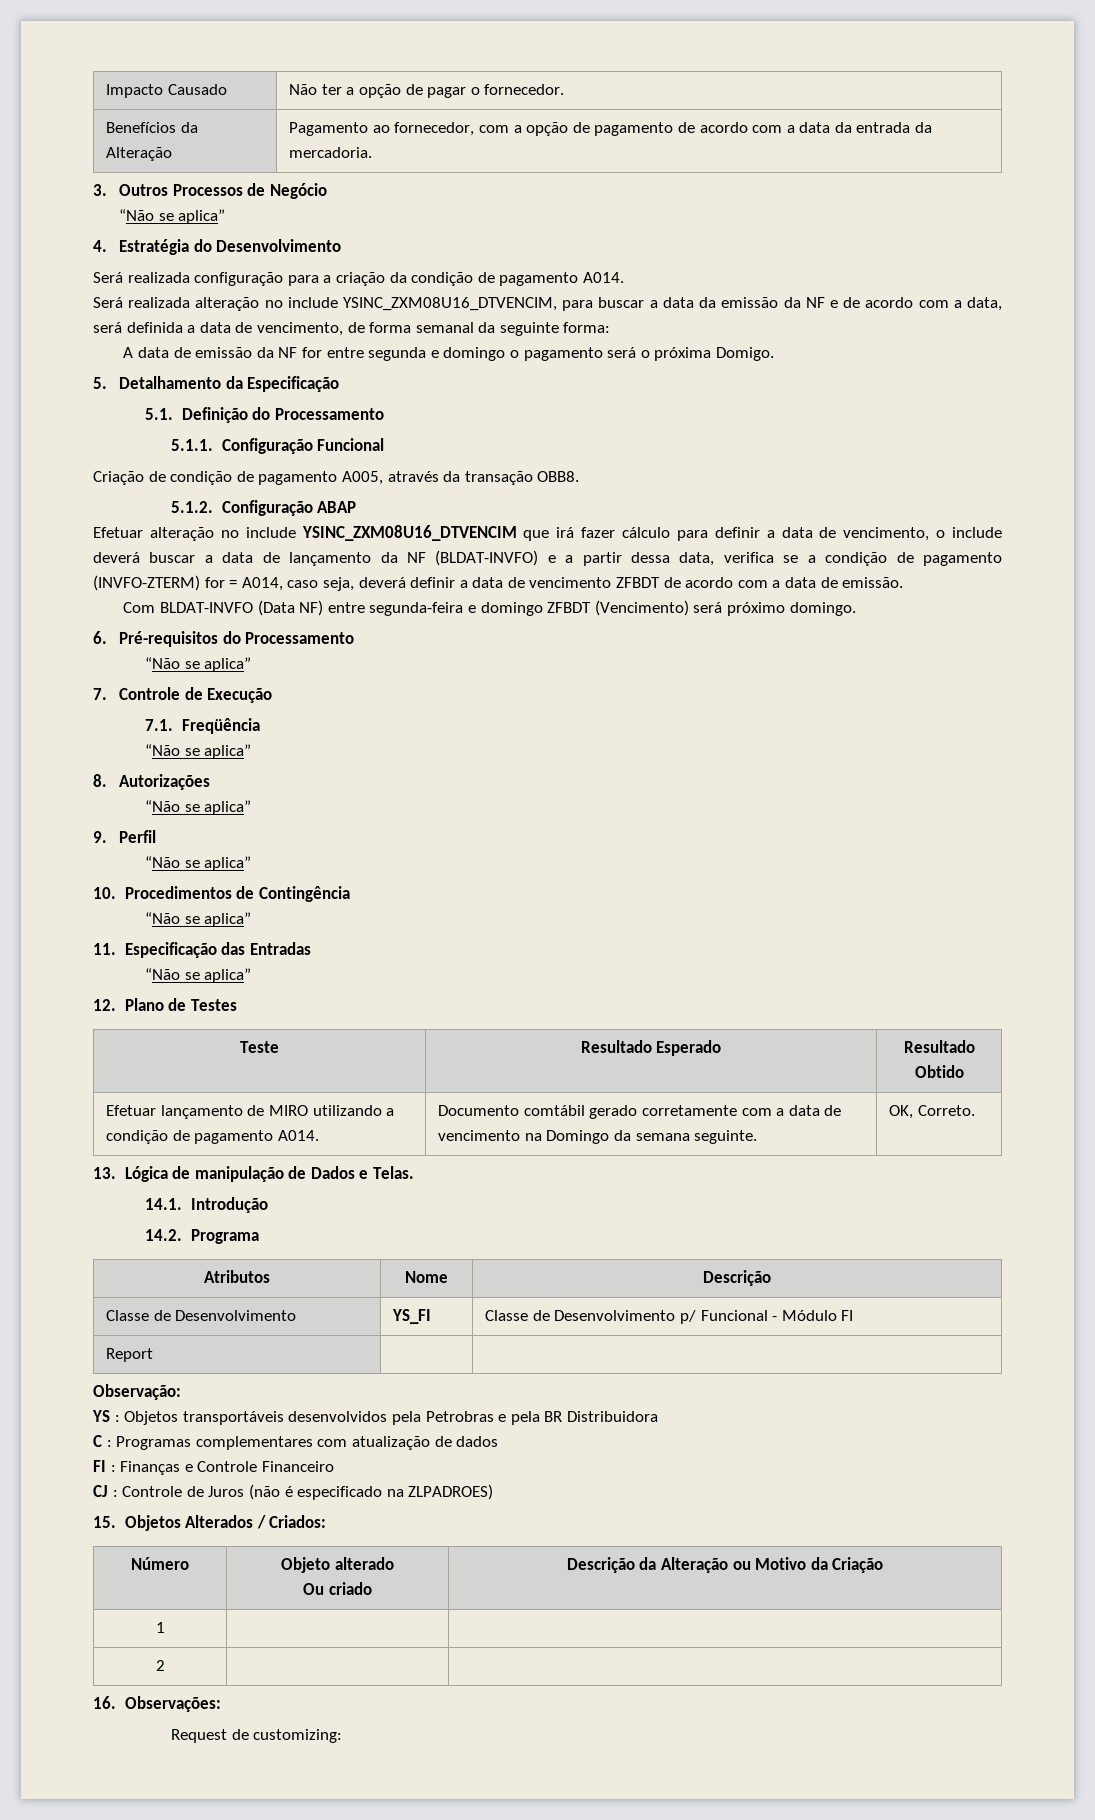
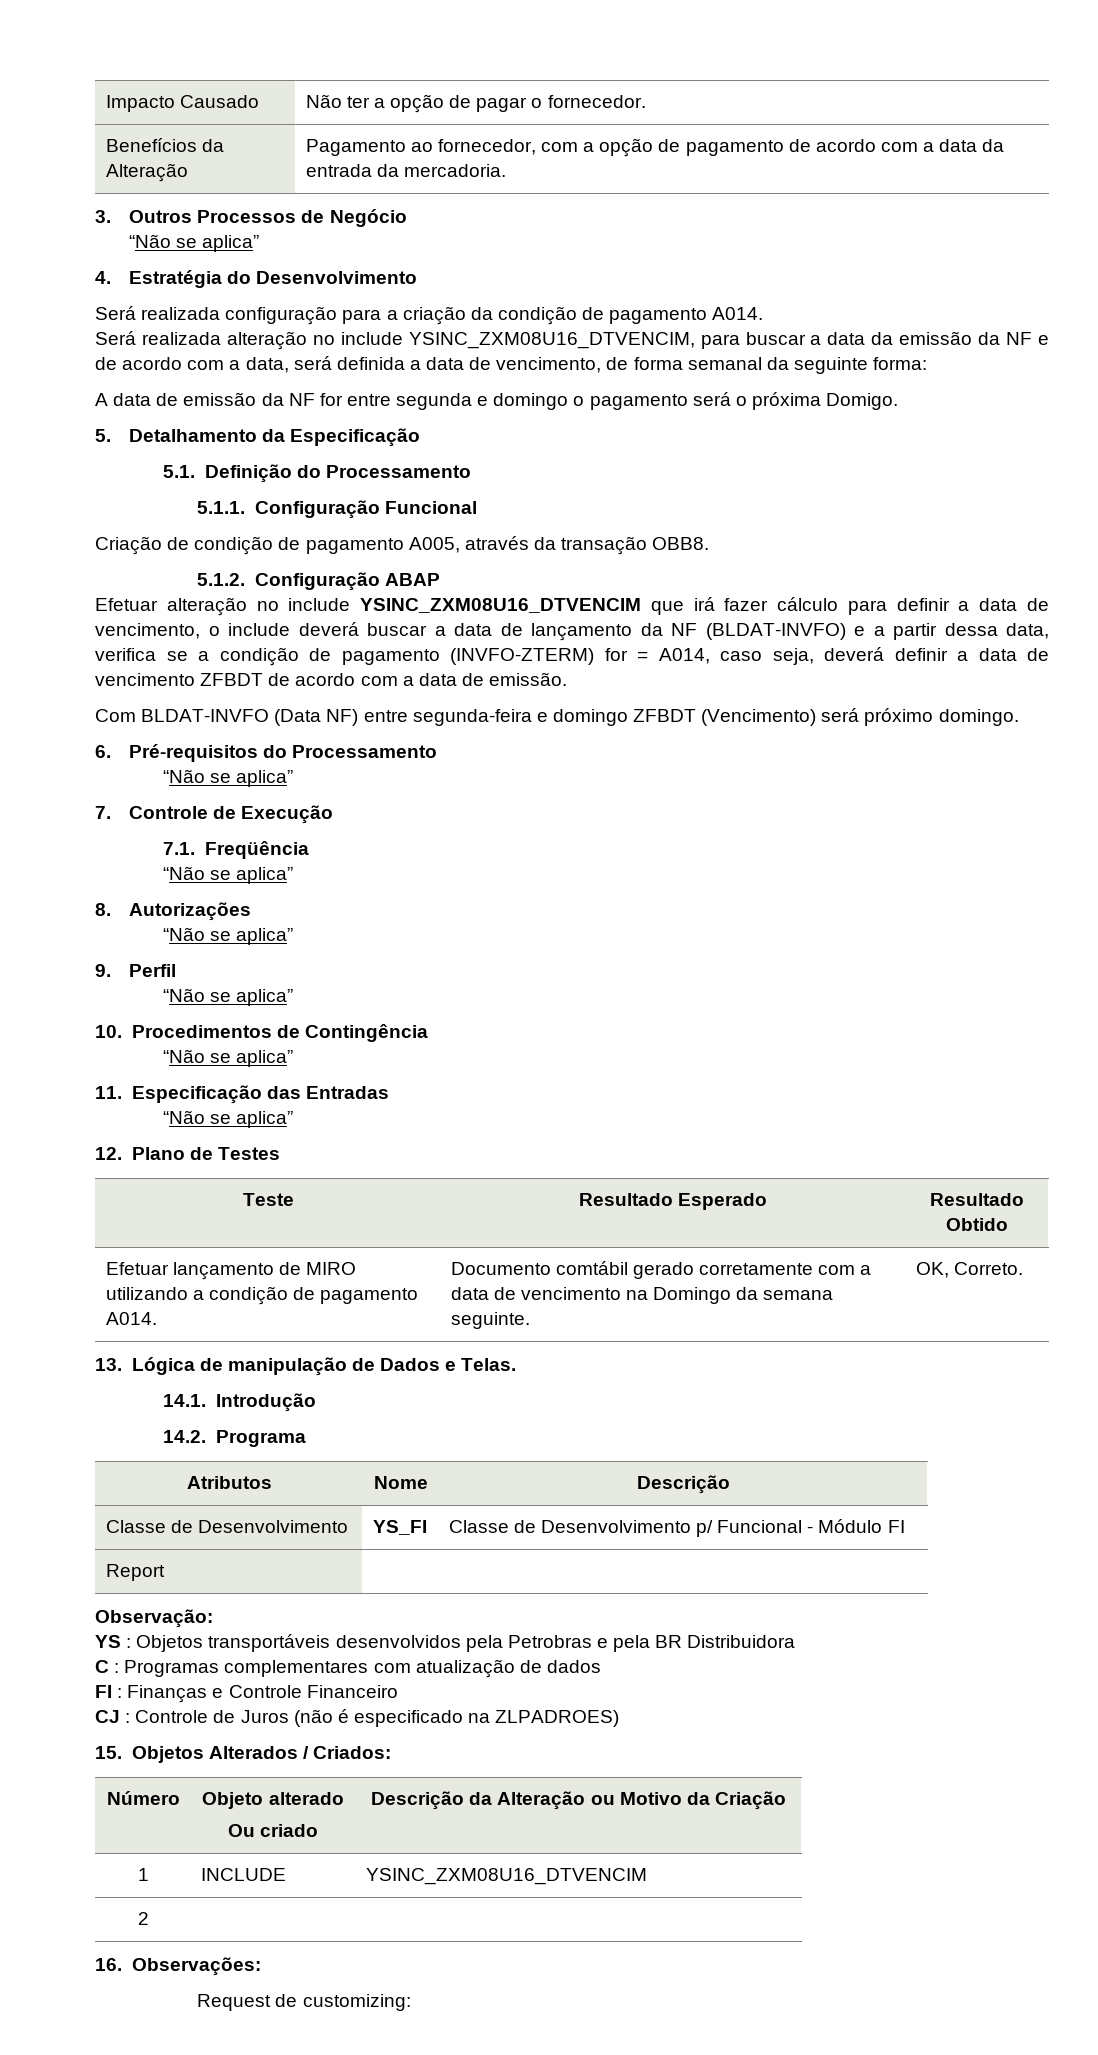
(165, 1627) | -> [200,1868,286,1881] [365,1868,647,1885] INCLUDE | YSINC_ZXM08U16_DTVENCIM

